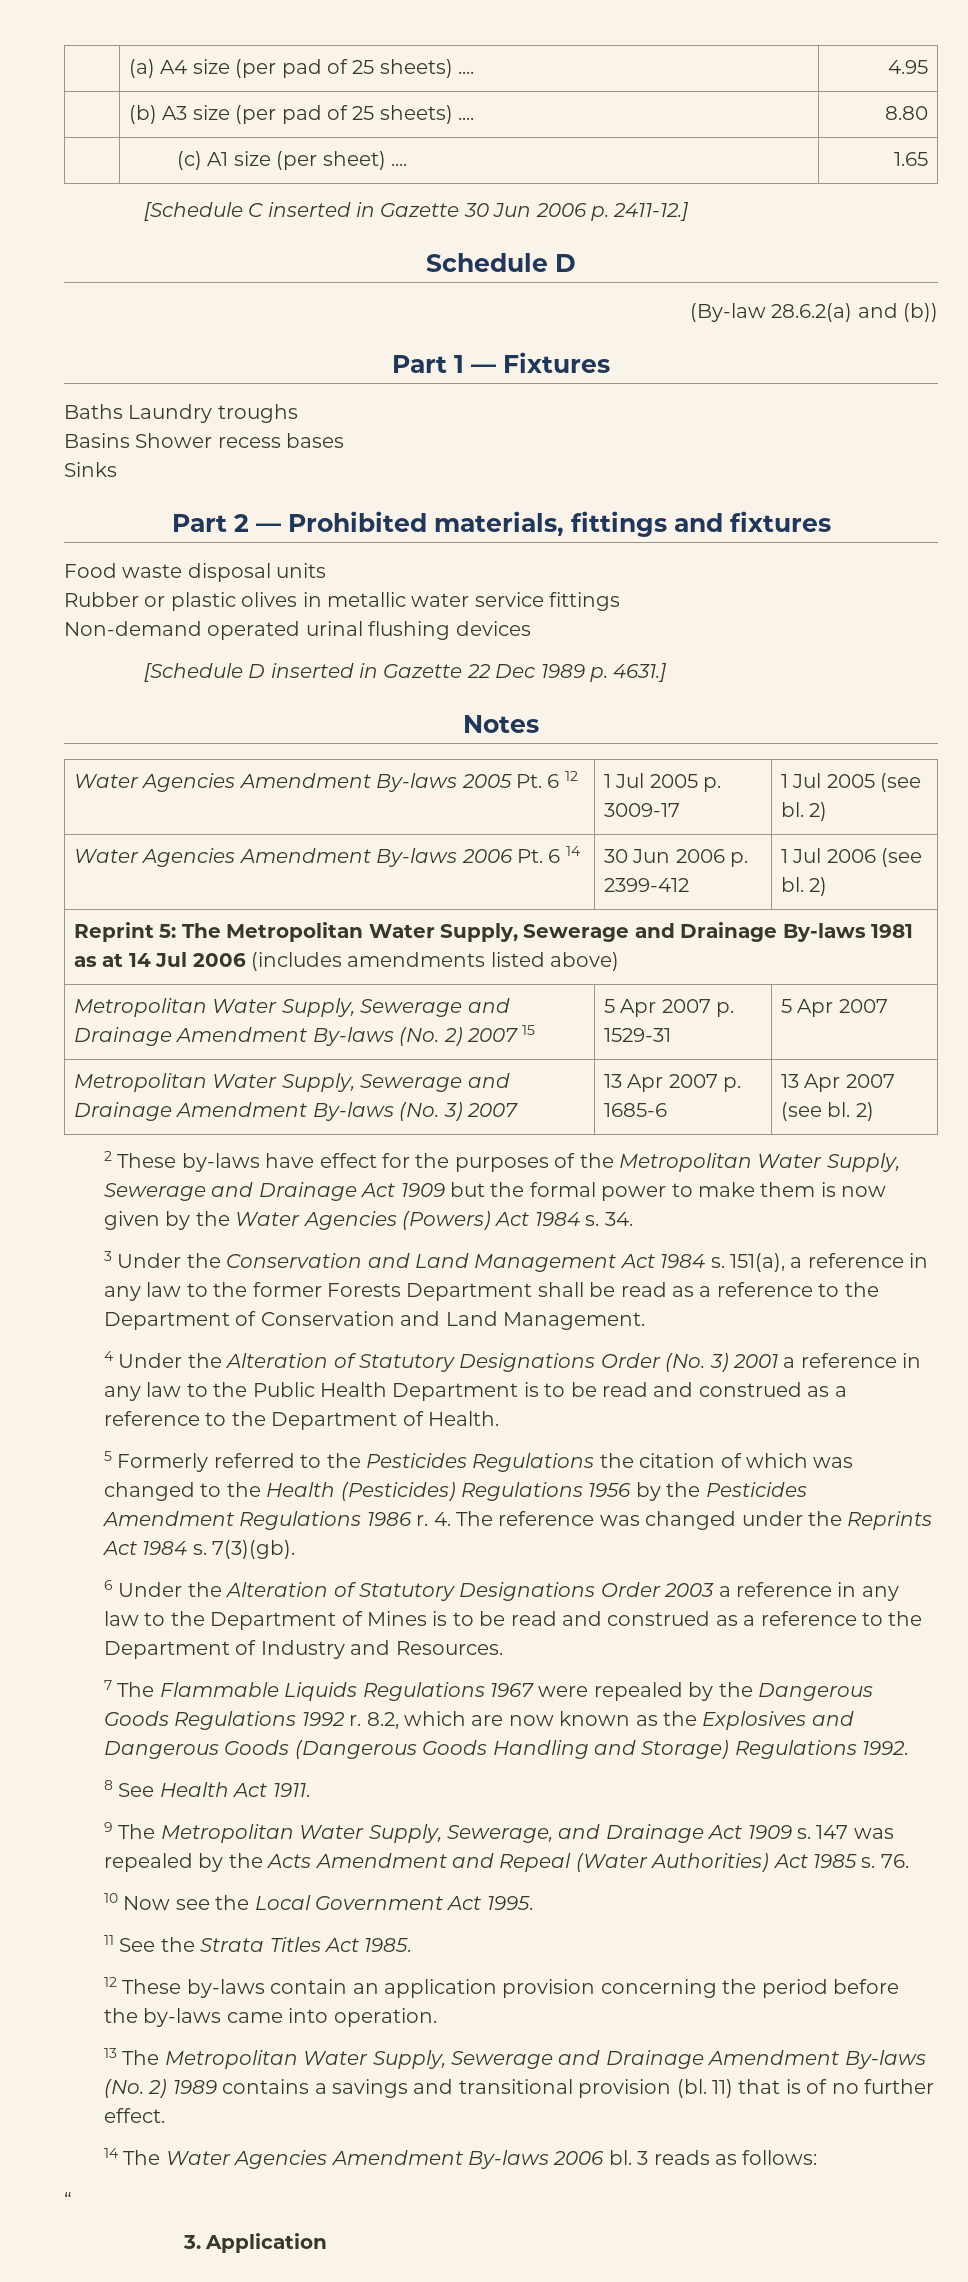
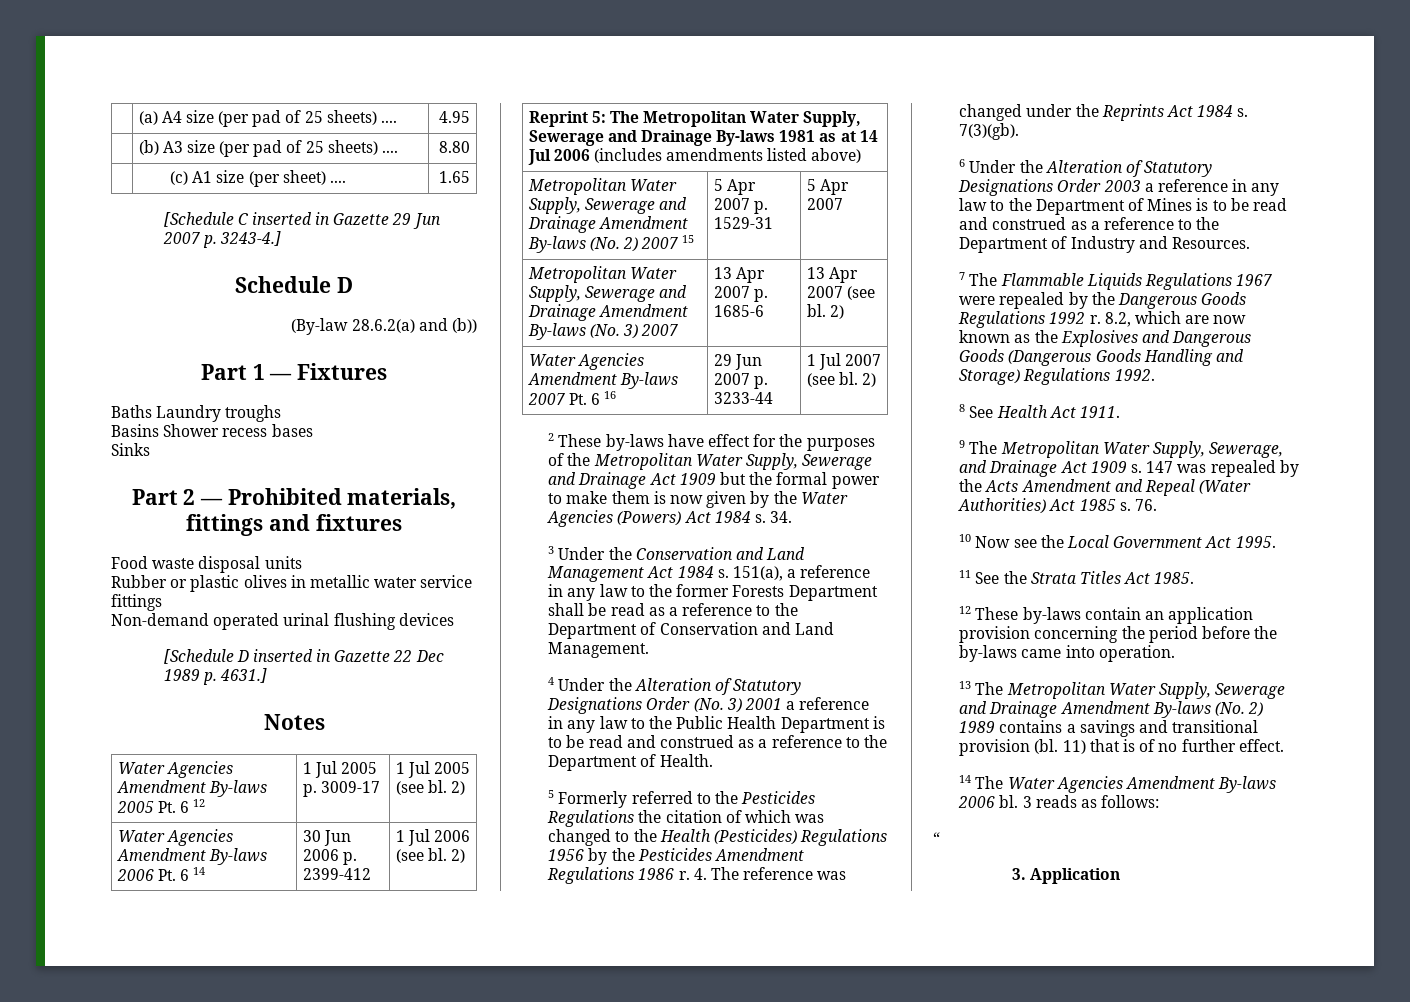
[463,202,690,221] 30 Jun 2006 p. 2411-12.] -> [392,213,441,229] [162,231,281,248] 29 Jun 2007 p. 3243-4.]
(874, 1111) none -> [528,353,644,370] [527,372,678,389] [527,391,617,405] [713,354,762,370] [713,373,768,389] [713,392,773,404] [806,353,881,370] [806,372,876,387] // Water Agencies Amendment By-laws 2007 Pt. 6 16 | 29 Jun 2007 p. 3233-44 | 1 Jul 2007 (see bl. 2)

